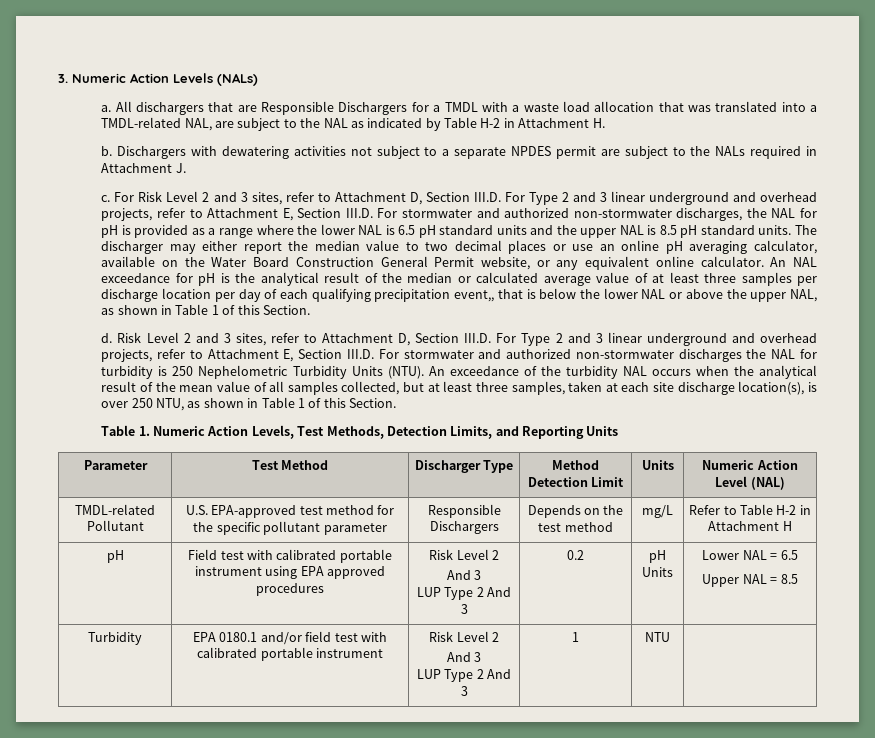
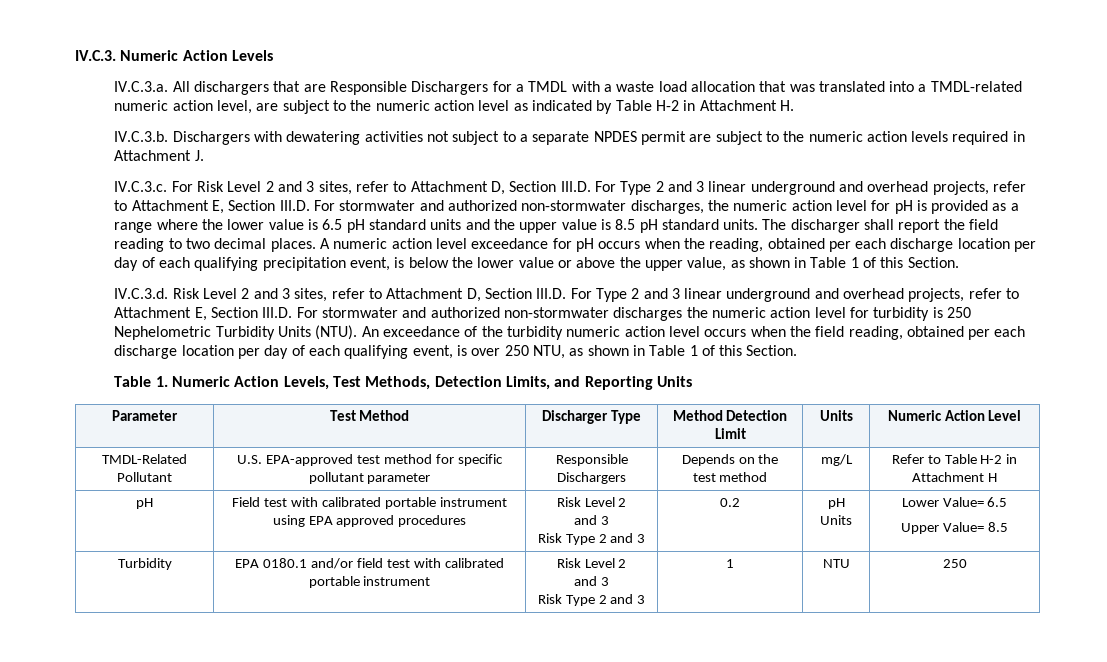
[58,74,68,83] 3. -> [75,50,116,61] IV.C.3.
[217,73,258,86] [101,105,112,112] (NALs) // a. -> [114,81,169,92] // IV.C.3.a.
[184,118,348,131] NAL, are subject to the NAL -> [114,100,510,114] numeric action level, are subject to the numeric action level
[101,146,113,156] b. -> [114,131,169,142] IV.C.3.b.
[715,146,746,156] NALs -> [808,131,949,142] numeric action levels
[101,195,111,202] c. -> [114,181,168,192] IV.C.3.c.
[771,208,796,218] NAL -> [733,200,867,211] numeric action level
[358,225,383,235] NAL -> [268,219,304,230] value
[619,225,644,235] NAL -> [561,219,597,230] value
[169,240,817,254] [101,256,817,270] [101,272,817,286] may either report the median value to two decimal places or use an online pH averaging calculator, available on the Water Board Construction General Permit website, or any equivalent online calculator. An NAL exceedance for pH is the analytical result of the median or calculated average value of at least three samples per -> [864,219,999,233] [114,238,887,252] shall report the field reading to two decimal places. A numeric action level exceedance for pH occurs when the reading, obtained per each
[454,289,523,302] event,, that -> [349,257,390,271] event,
[641,289,666,299] NAL -> [518,257,554,268] value
[790,289,818,302] [101,304,310,315] [101,333,113,343] NAL, as shown in Table 1 of this Section. // d. -> [687,257,959,271] [114,288,169,299] value, as shown in Table 1 of this Section. // IV.C.3.d.
[771,349,796,359] NAL -> [711,307,846,318] numeric action level
[622,365,817,379] [101,381,805,395] NAL occurs when the analytical result of the mean value of all samples collected, but at least three samples, taken at each site discharge location(s), -> [566,326,1026,340] [114,345,453,359] numeric action level occurs when the field reading, obtained per each discharge location per day of each qualifying event,
[750,477,785,490] [75,504,155,515] (NAL) // TMDL-related -> [102,454,187,464] // TMDL-Related
[193,522,214,532] the -> (454, 459) none
[446,570,482,580] [416,587,512,600] And 3 // LUP Type 2 And -> [574,515,609,525] [537,533,634,545] and 3 // Risk Type 2 and
[742,550,778,560] NAL = -> [942,497,984,507] Value=
[742,574,778,584] NAL = -> [943,522,984,532] Value=
[446,652,482,662] [416,669,512,682] And 3 // LUP Type 2 And -> [574,576,609,586] [537,594,634,606] and 3 // Risk Type 2 and
(670, 637) none -> [942,559,967,568] 250

